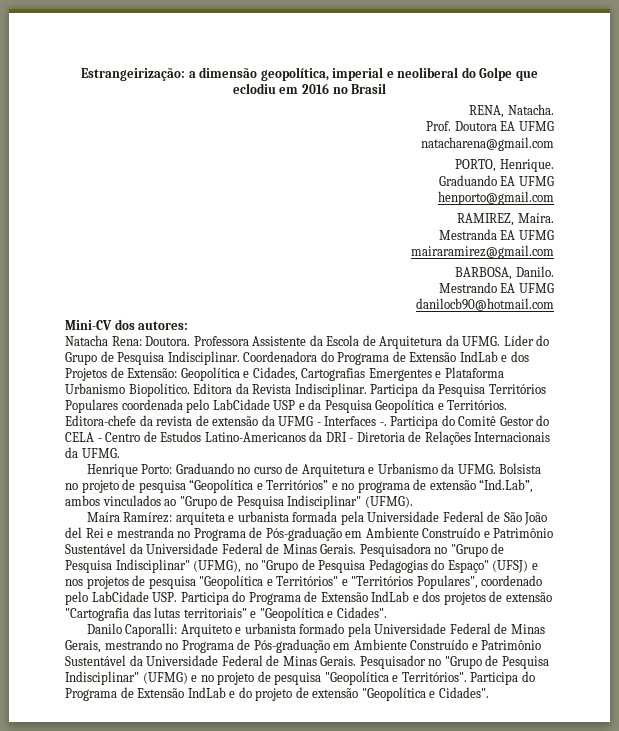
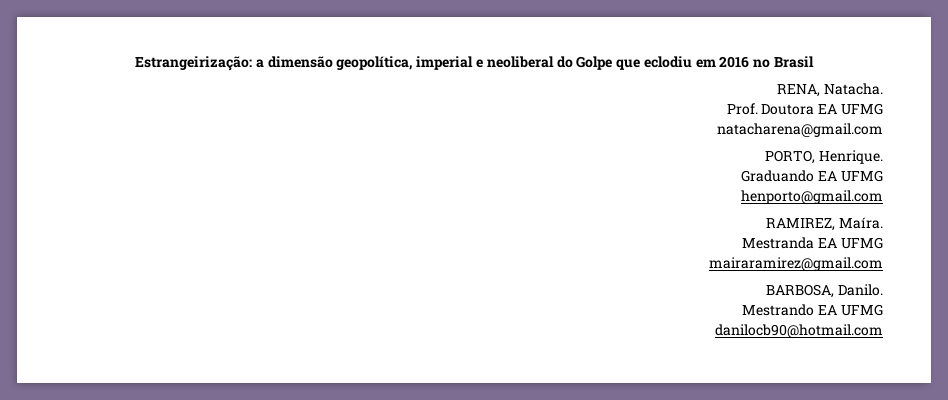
[65,319,189,330] [65,335,550,349] [65,351,529,365] [65,367,504,381] [65,383,546,397] [65,399,508,413] [65,415,550,429] [65,431,551,445] [65,447,120,458] [86,463,542,477] [65,479,534,493] [65,495,413,509] [86,511,548,525] [65,527,554,541] [65,543,505,557] [65,559,538,573] [65,575,543,589] [65,591,552,605] [65,607,387,621] [86,623,545,637] [65,639,542,653] [65,655,549,669] [65,671,535,685] [65,687,489,701] // Mini-CV dos autores: // Natacha Rena: Doutora. Professora Assistente da Escola de Arquitetura da UFMG. Líder do Grupo de Pesquisa Indisciplinar. Coordenadora do Programa de Extensão IndLab e dos Projetos de Extensão: Geopolítica e Cidades, Cartografias Emergentes e Plataforma Urbanismo Biopolítico. Editora da Revista Indisciplinar. Participa da Pesquisa Territórios Populares coordenada pelo LabCidade USP e da Pesquisa Geopolítica e Territórios. Editora-chefe da revista de extensão da UFMG - Interfaces -. Participa do Comitê Gestor do CELA - Centro de Estudos Latino-Americanos da DRI - Diretoria de Relações Internacionais da UFMG. // Henrique Porto: Graduando no curso de Arquitetura e Urbanismo da UFMG. Bolsista no projeto de pesquisa “Geopolítica e Territórios” e no programa de extensão “Ind.Lab”, ambos vinculados ao "Grupo de Pesquisa Indisciplinar" (UFMG). // Maíra Ramírez: arquiteta e urbanista formada pela Universidade Federal de São João del Rei e mestranda no Programa de Pós-graduação em Ambiente Construído e Patrimônio Sustentável da Universidade Federal de Minas Gerais. Pesquisadora no "Grupo de Pesquisa Indisciplinar" (UFMG), no "Grupo de Pesquisa Pedagogias do Espaço" (UFSJ) e nos projetos de pesquisa "Geopolítica e Territórios" e "Territórios Populares", coordenado pelo LabCidade USP. Participa do Programa de Extensão IndLab e dos projetos de extensão "Cartografia das lutas territoriais" e "Geopolítica e Cidades". // Danilo Caporalli: Arquiteto e urbanista formado pela Universidade Federal de Minas Gerais, mestrando no Programa de Pós-graduação em Ambiente Construído e Patrimônio Sustentável da Universidade Federal de Minas Gerais. Pesquisador no "Grupo de Pesquisa Indisciplinar" (UFMG) e no projeto de pesquisa "Geopolítica e Territórios". Participa do Programa de Extensão IndLab e do projeto de extensão "Geopolítica e Cidades". -> (883, 331) none

